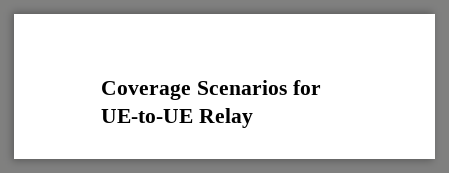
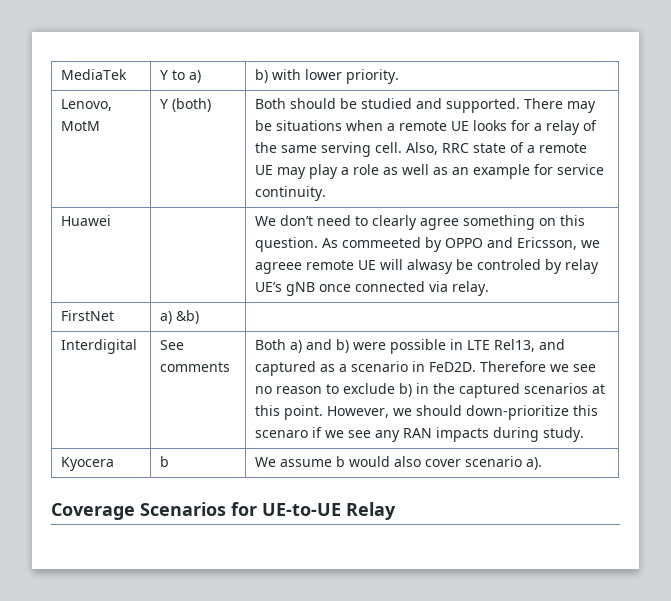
(101, 90) none -> [61,69,128,80] [160,70,202,83] [255,69,400,84] [61,99,113,111] [61,121,101,131] [160,98,212,112] [255,98,597,113] [255,120,598,135] [255,142,588,157] [255,164,605,179] [255,186,327,201] [61,215,112,226] [255,215,586,230] [255,237,601,252] [255,259,600,274] [255,281,490,296] [61,310,115,321] [160,310,200,324] [61,339,138,354] [160,340,185,350] [160,362,231,372] [255,339,566,354] [255,361,597,376] [255,383,606,398] [255,405,599,420] [255,427,585,442] [61,457,115,471] [160,456,170,467] [255,456,543,470] MediaTek | Y to a) | b) with lower priority. // Lenovo, MotM | Y (both) | Both should be studied and supported. There may be situations when a remote UE looks for a relay of the same serving cell. Also, RRC state of a remote UE may play a role as well as an example for service continuity. // Huawei | | We don’t need to clearly agree something on this question. As commeeted by OPPO and Ericsson, we agreee remote UE will alwasy be controled by relay UE’s gNB once connected via relay. // FirstNet | a) &b) | // Interdigital | See comments | Both a) and b) were possible in LTE Rel13, and captured as a scenario in FeD2D. Therefore we see no reason to exclude b) in the captured scenarios at this point. However, we should down-prioritize this scenaro if we see any RAN impacts during study. // Kyocera | b | We assume b would also cover scenario a). //

